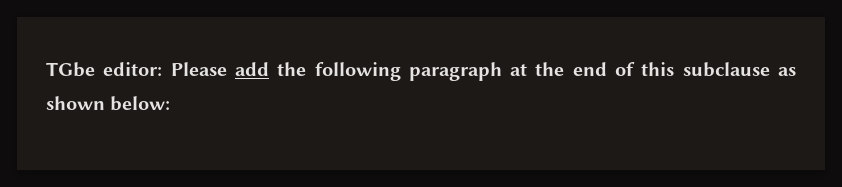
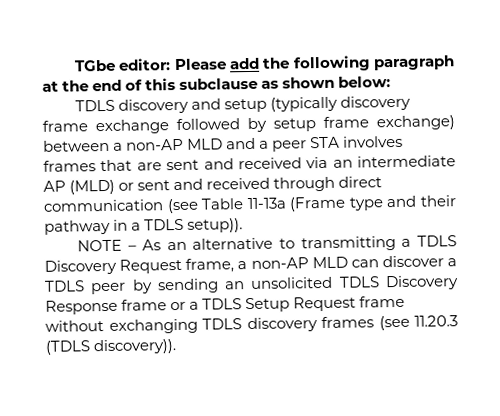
(171, 103) none -> [74,95,412,114] [42,115,455,135] [43,135,404,152] [43,155,456,172] [43,176,383,195] [43,195,456,214] [44,218,244,235] [76,235,457,252] [44,255,457,275] [44,275,459,295] [45,295,406,315] [45,315,458,334] [45,339,177,355] // TDLS discovery and setup (typically discovery frame exchange followed by setup frame exchange) between a non-AP MLD and a peer STA involves frames that are sent and received via an intermediate AP (MLD) or sent and received through direct communication (see Table 11-13a (Frame type and their pathway in a TDLS setup)). // NOTE – As an alternative to transmitting a TDLS Discovery Request frame, a non-AP MLD can discover a TDLS peer by sending an unsolicited TDLS Discovery Response frame or a TDLS Setup Request frame without exchanging TDLS discovery frames (see 11.20.3 (TDLS discovery)).

